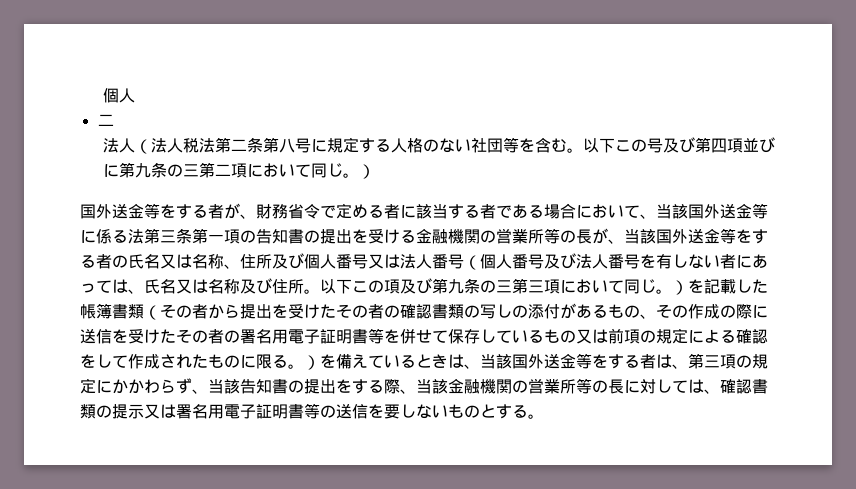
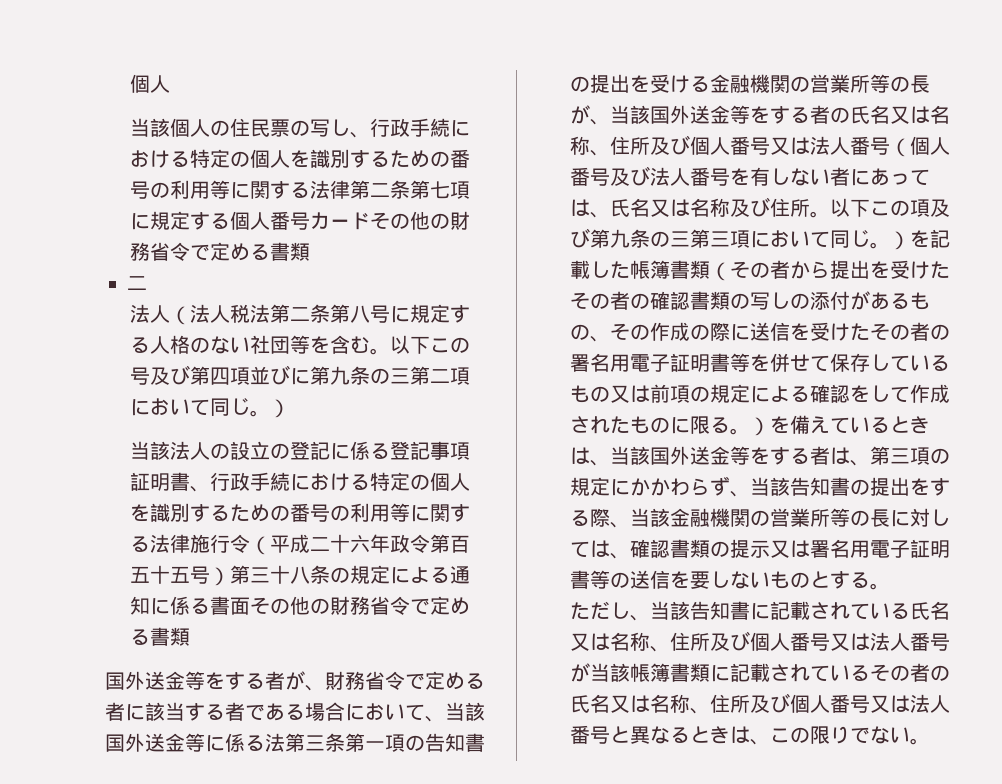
[103,88,136,103] 個人 -> [130,74,171,93] [130,118,471,138] [130,149,471,168] [130,180,471,199] [130,211,471,230] [130,242,311,261] 個人 // 当該個人の住民票の写し、行政手続における特定の個人を識別するための番号の利用等に関する法律第二条第七項に規定する個人番号カードその他の財務省令で定める書類
(376, 171) none -> [130,441,471,460] [130,472,471,492] [130,503,471,522] [130,534,471,555] [130,565,471,586] [130,596,471,615] [130,627,191,646] // 当該法人の設立の登記に係る登記事項証明書、行政手続における特定の個人を識別するための番号の利用等に関する法律施行令（平成二十六年政令第百五十五号）第三十八条の規定による通知に係る書面その他の財務省令で定める書類
(545, 416) none -> [570,601,951,621] [570,631,951,652] [570,663,951,682] [570,693,951,714] [570,725,931,745] // ただし、当該告知書に記載されている氏名又は名称、住所及び個人番号又は法人番号が当該帳簿書類に記載されているその者の氏名又は名称、住所及び個人番号又は法人番号と異なるときは、この限りでない。

